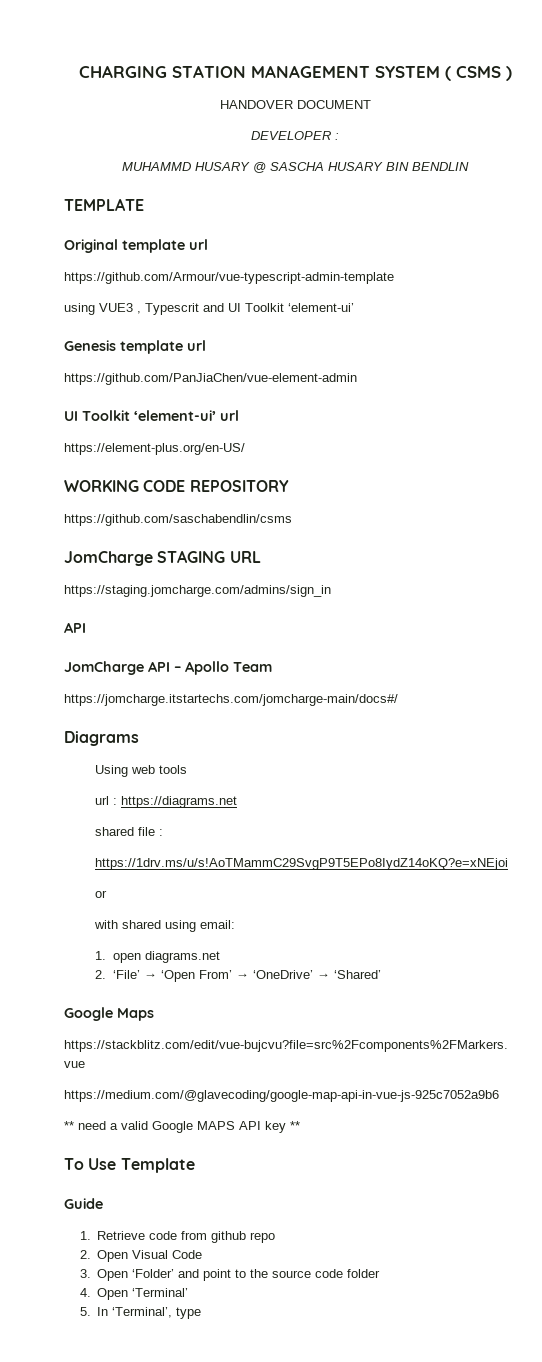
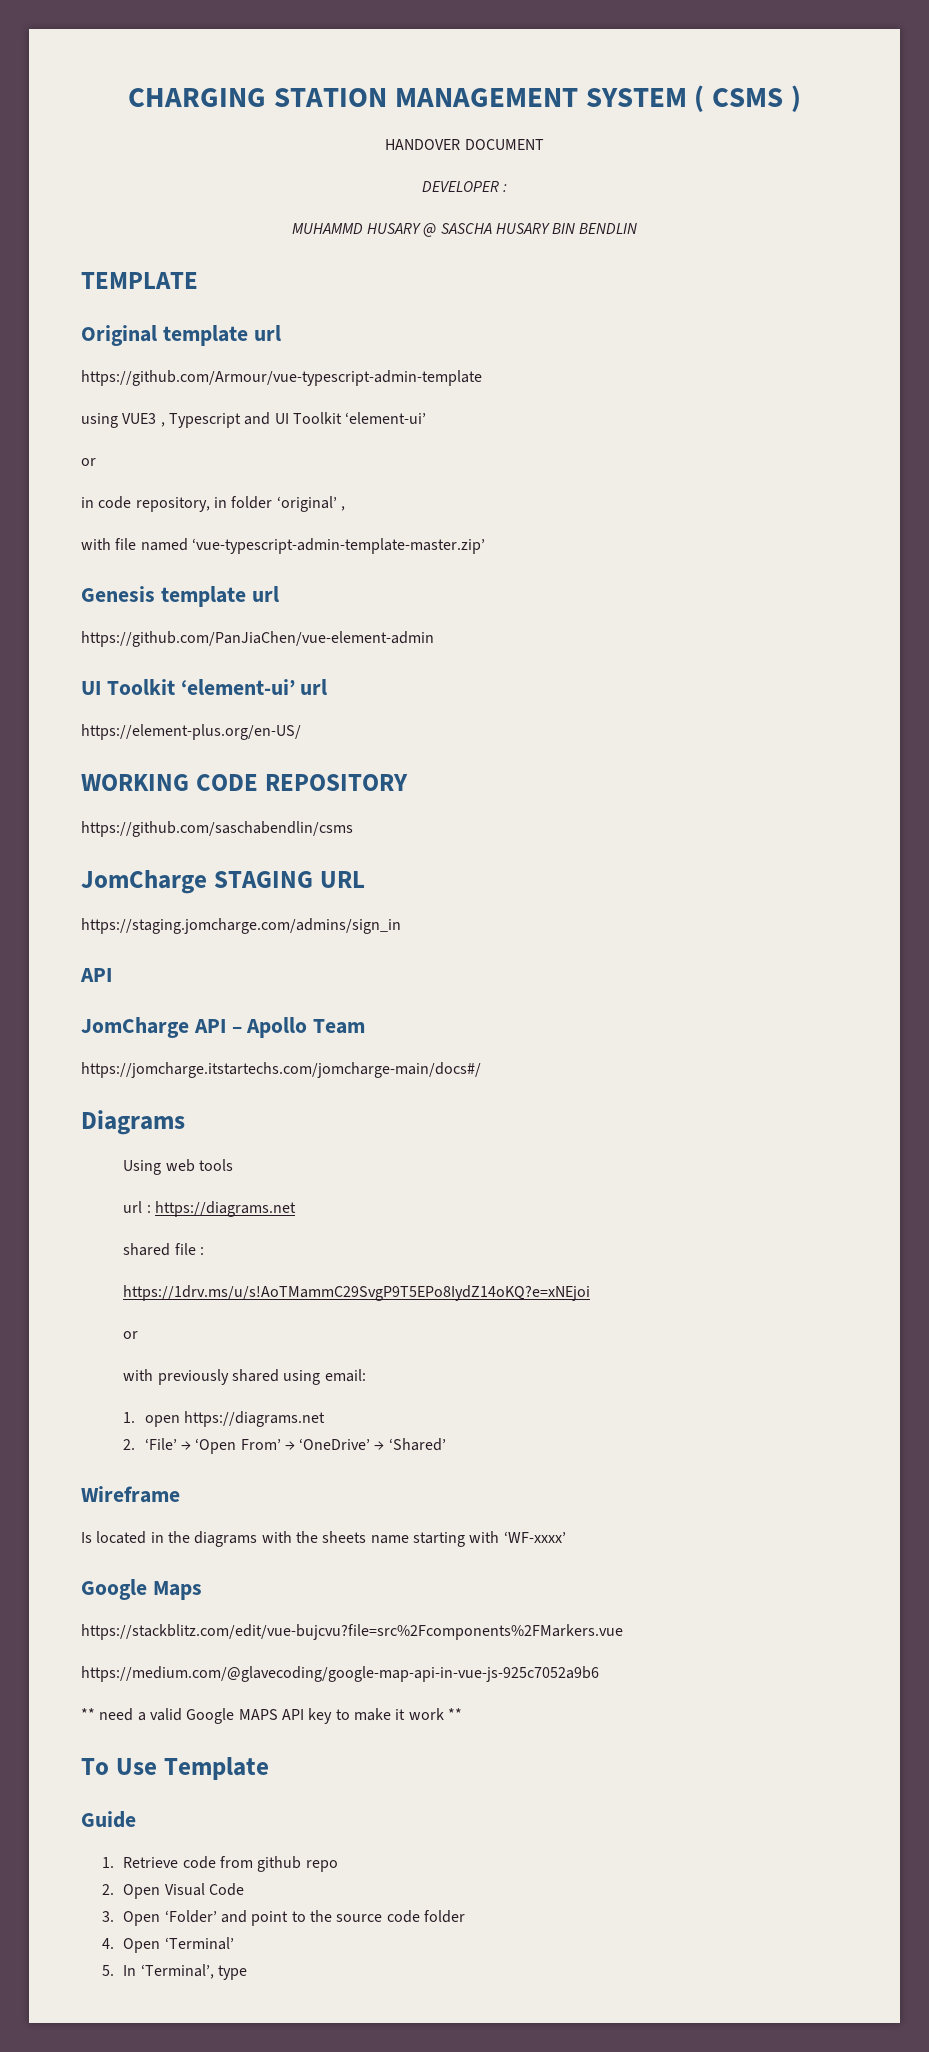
[145,303,199,315] Typescrit -> [168,413,241,428] Typescript
(354, 307) none -> [81,458,96,466] [81,496,345,512] [81,538,485,554] // or // in code repository, in folder ‘original’ , // with file named ‘vue-typescript-admin-template-master.zip’
(119, 924) none -> [157,1369,229,1385] previously
[144,951,220,963] diagrams.net -> [183,1411,325,1427] https://diagrams.net
(381, 974) none -> [81,1486,180,1503] [81,1531,566,1547] // Wireframe // Is located in the diagrams with the sheets name starting with ‘WF-xxxx’
(286, 1127) none -> [335,1708,444,1721] to make it work

